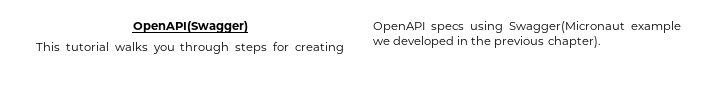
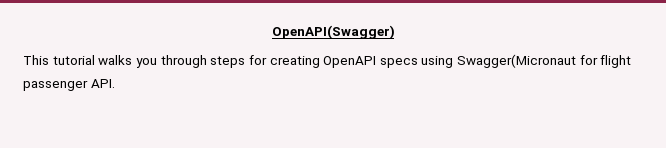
[631,21,681,33] [373,36,600,48] example we developed in the previous chapter). -> [579,55,632,68] [23,79,115,91] for flight passenger API.

